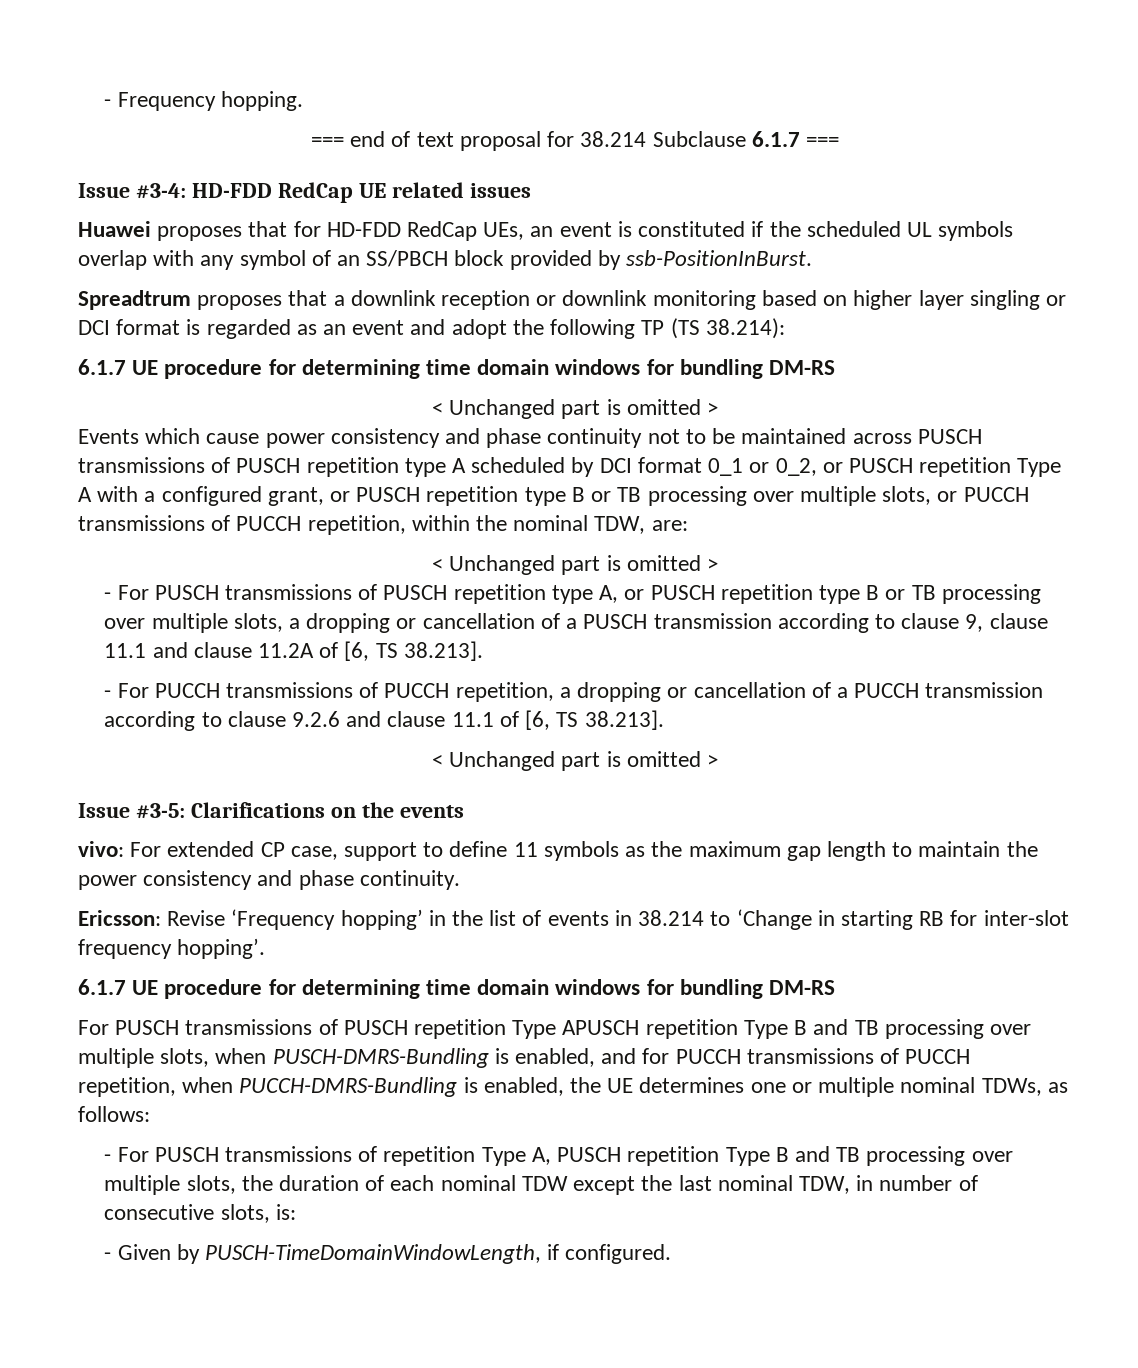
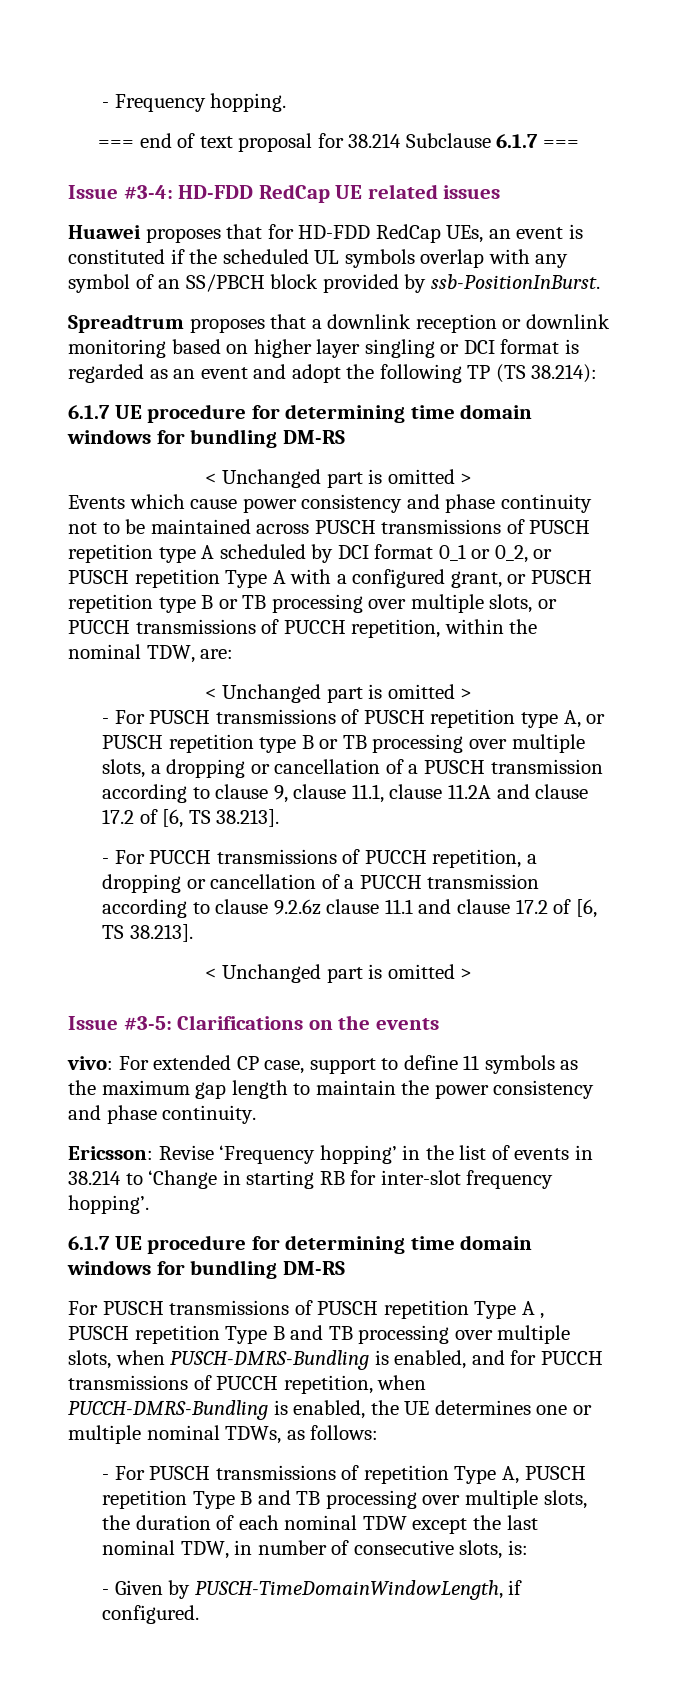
[104,642,315,658] 11.1 and clause 11.2A -> [351,784,589,803] [102,809,135,824] 11.1, clause 11.2A and clause 17.2
[292,711,494,727] 9.2.6 and clause 11.1 -> [273,899,548,915] 9.2.6z clause 11.1 and clause 17.2
[562,1020,640,1035] APUSCH -> [521,1301,545,1319] [68,1326,129,1340] A , PUSCH

